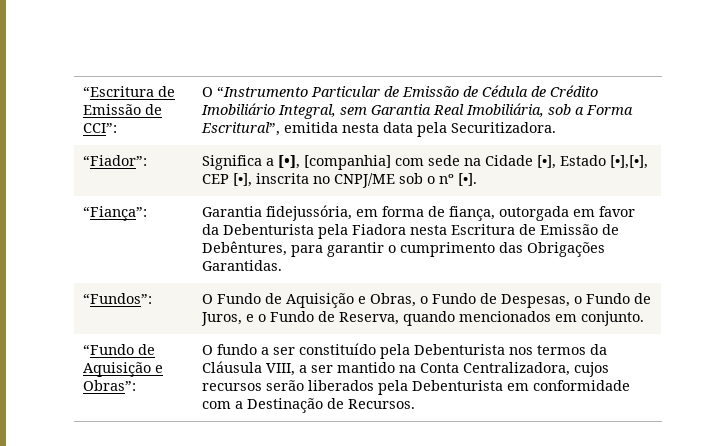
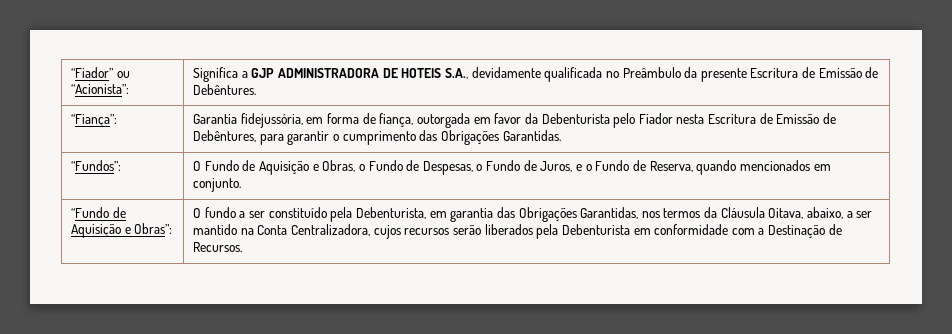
[82,86,175,97] [82,104,162,115] [82,123,117,133] [201,85,598,97] [200,103,633,119] [200,122,556,137] [82,155,147,166] [201,155,648,170] [201,173,477,188] “Escritura de Emissão de CCI”: | O “Instrumento Particular de Emissão de Cédula de Crédito Imobiliário Integral, sem Garantia Real Imobiliária, sob a Forma Escritural”, emitida nesta data pela Securitizadora. // “Fiador”: | Significa a [•], [companhia] com sede na Cidade [•], Estado [•],[•], CEP [•], inscrita no CNPJ/ME sob o nº [•]. -> [71,67,130,78] [71,84,130,94] [193,67,879,82] [193,84,257,95] “Fiador” ou “Acionista”: | Significa a GJP ADMINISTRADORA DE HOTEIS S.A., devidamente qualificada no Preâmbulo da presente Escritura de Emissão de Debêntures.
[317,224,406,239] pela Fiadora -> [613,113,673,128] pelo Fiador
[413,344,505,355] Debenturista -> [355,207,639,222] Debenturista, em garantia das Obrigações Garantidas,
[265,363,295,376] VIII, -> [768,207,844,219] Oitava, abaixo,

